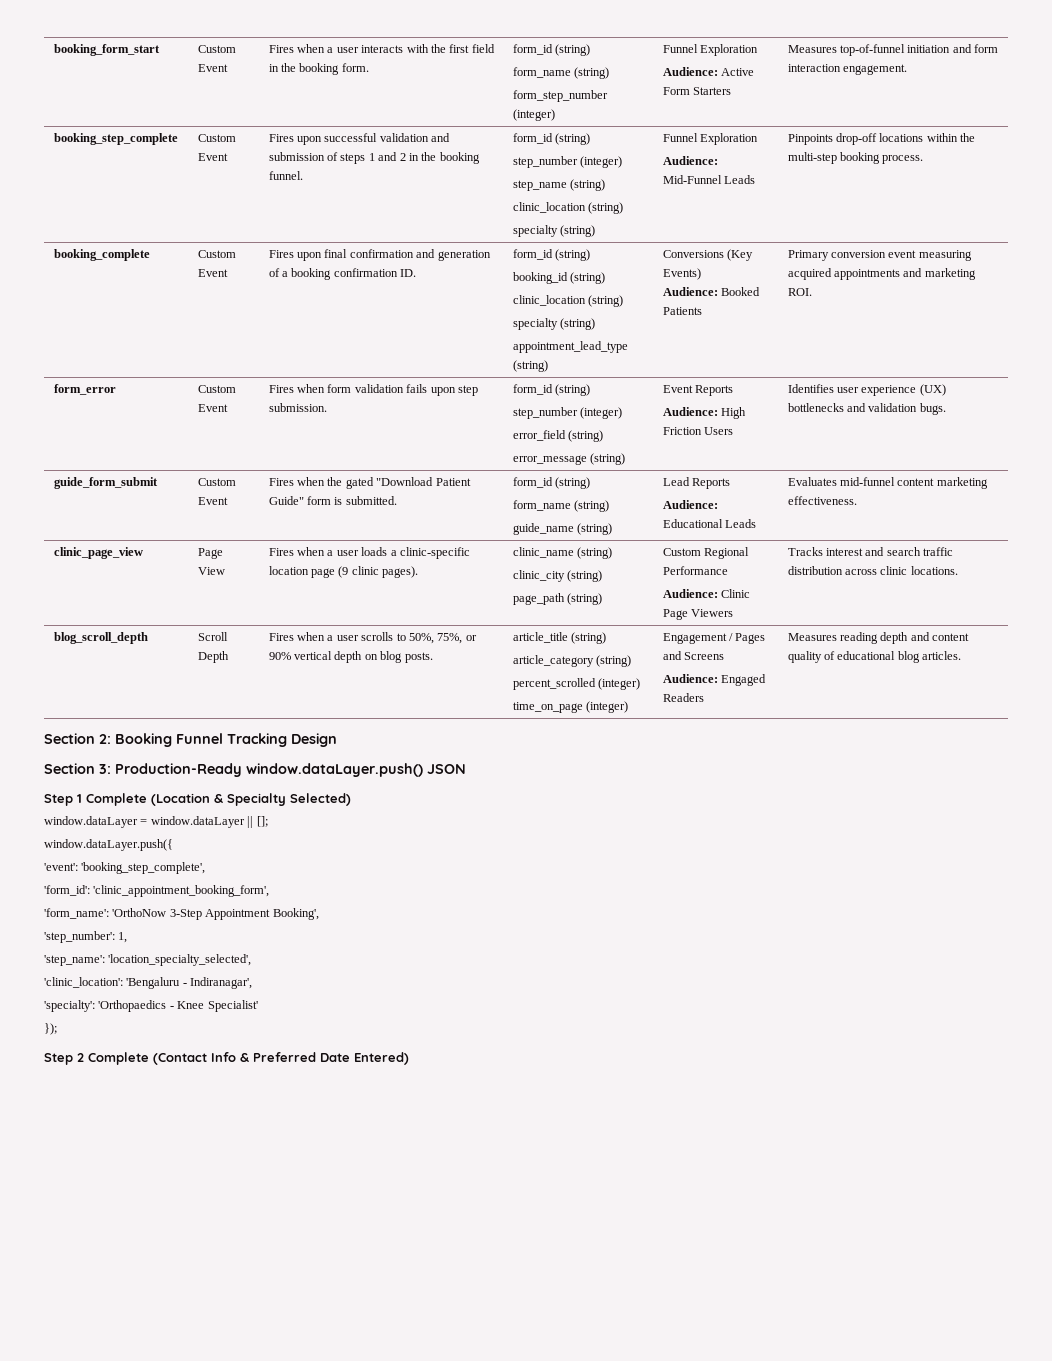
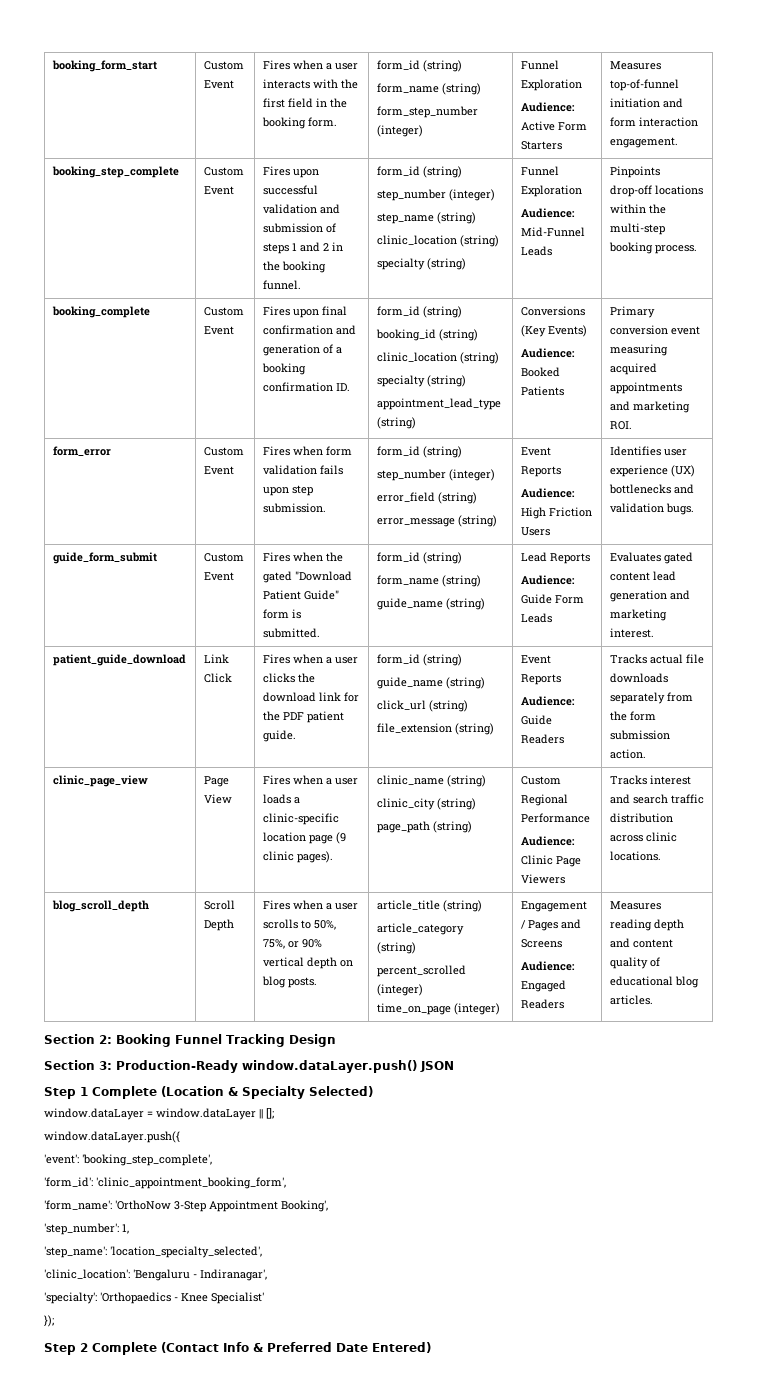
[662,519,723,528] Educational -> [520,594,584,604] Guide Form
[840,477,988,489] [787,496,857,505] mid-funnel content marketing effectiveness. -> [663,552,693,564] [609,571,676,581] [609,590,690,602] [609,609,667,621] [609,628,654,638] [52,654,186,666] [203,654,229,663] [203,673,232,683] [262,654,358,664] [262,673,315,683] [262,692,359,702] [262,711,344,723] [262,730,296,742] [376,654,462,666] [376,677,485,689] [376,700,468,712] [376,723,494,735] [520,655,551,664] [520,674,561,685] [520,696,575,706] [520,715,552,725] [520,734,564,744] [609,654,704,664] [609,673,668,683] [609,692,693,704] [609,711,656,721] [609,730,670,740] [609,749,646,759] gated content lead generation and marketing interest. // patient_guide_download | Link Click | Fires when a user clicks the download link for the PDF patient guide. | form_id (string) // guide_name (string) // click_url (string) // file_extension (string) | Event Reports // Audience: Guide Readers | Tracks actual file downloads separately from the form submission action.

